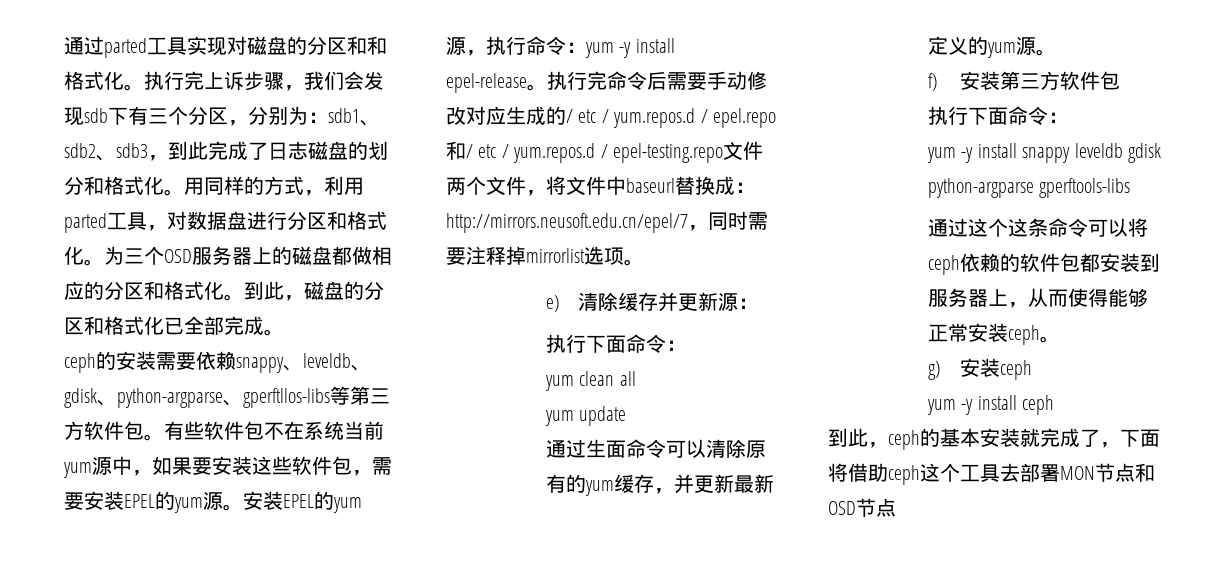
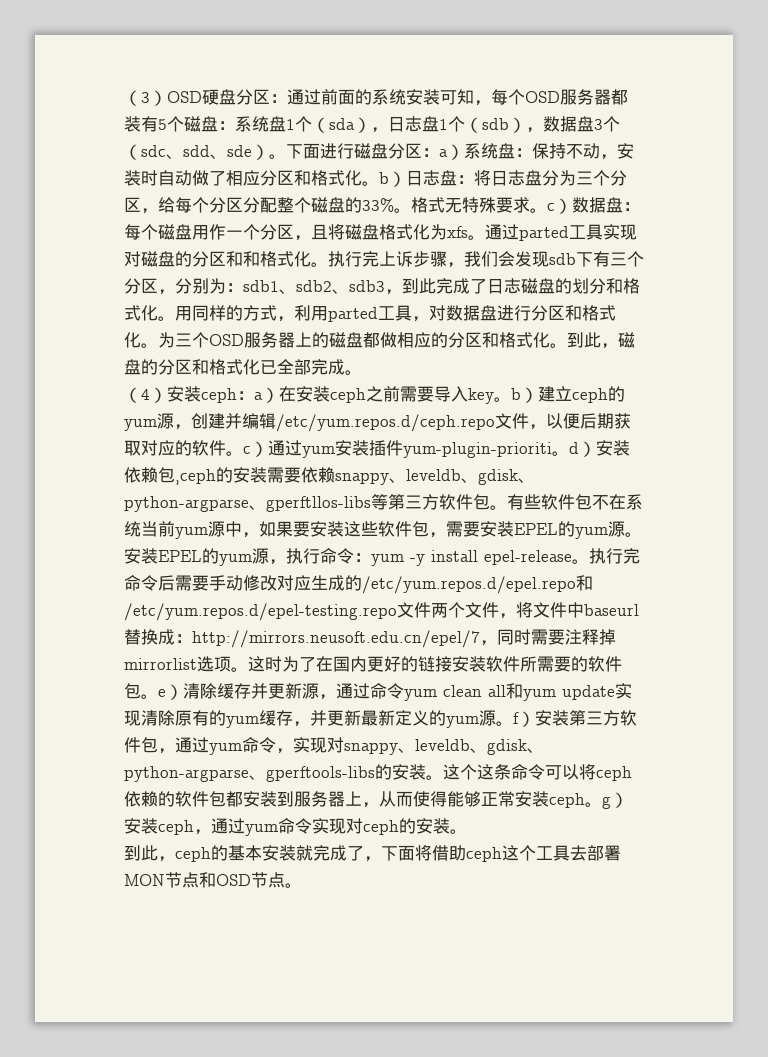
(64, 46) none -> [124,89,628,106] [124,116,620,133] [124,143,634,160] [124,170,627,187] [124,197,640,214] [124,224,485,241] （3）OSD硬盘分区：通过前面的系统安装可知，每个OSD服务器都装有5个磁盘：系统盘1个（sda），日志盘1个（sdb），数据盘3个（sdc、sdd、sde）。下面进行磁盘分区：a）系统盘：保持不动，安装时自动做了相应分区和格式化。b）日志盘：将日志盘分为三个分区，给每个分区分配整个磁盘的33%。格式无特殊要求。c）数据盘：每个磁盘用作一个分区，且将磁盘格式化为xfs。
[64,353,96,373] ceph -> [124,386,625,404] [124,413,631,432] [124,440,630,458] [124,467,216,485] （4）安装ceph：a）在安装ceph之前需要导入key。b）建立ceph的yum源，创建并编辑/etc/yum.repos.d/ceph.repo文件，以便后期获取对应的软件。c）通过yum安装插件yum-plugin-prioriti。d）安装依赖包,ceph
[566,108,776,128] [446,141,723,163] / etc / yum.repos.d / epel.repo和/ etc / yum.repos.d / epel-testing.repo -> [362,575,593,594] [124,603,397,621] /etc/yum.repos.d/epel.repo和/etc/yum.repos.d/epel-testing.repo
[545,292,759,312] [545,334,686,353] // e)清除缓存并更新源： // 执行下面命令： // -> [248,656,622,672] [124,683,404,700] 这时为了在国内更好的链接安装软件所需要的软件包。e）清除缓存并更新源，通过命令
(636, 378) // -> [506,683,523,699] 和
[545,439,706,458] // 通过生面命令可以 -> [615,683,632,699] [124,710,141,726] 实现
[927,73,938,91] // f) -> [513,711,535,727] f）
[927,106,1068,125] [926,143,1161,163] [927,178,1034,198] // 执行下面命令： // yum -y install snappy leveldb gdisk python-argparse -> [158,737,544,755] [124,766,266,782] ，通过yum命令，实现对snappy、leveldb、gdisk、python-argparse、
[927,218,968,237] // 通过 -> [375,764,443,780] 的安装。
[927,358,1033,380] [926,395,1055,415] // g)安装ceph // yum -y install ceph -> [602,792,628,809] [124,818,467,836] g）安装ceph，通过yum命令实现对ceph的安装。
(896, 507) none -> [285,883,302,888] 。

